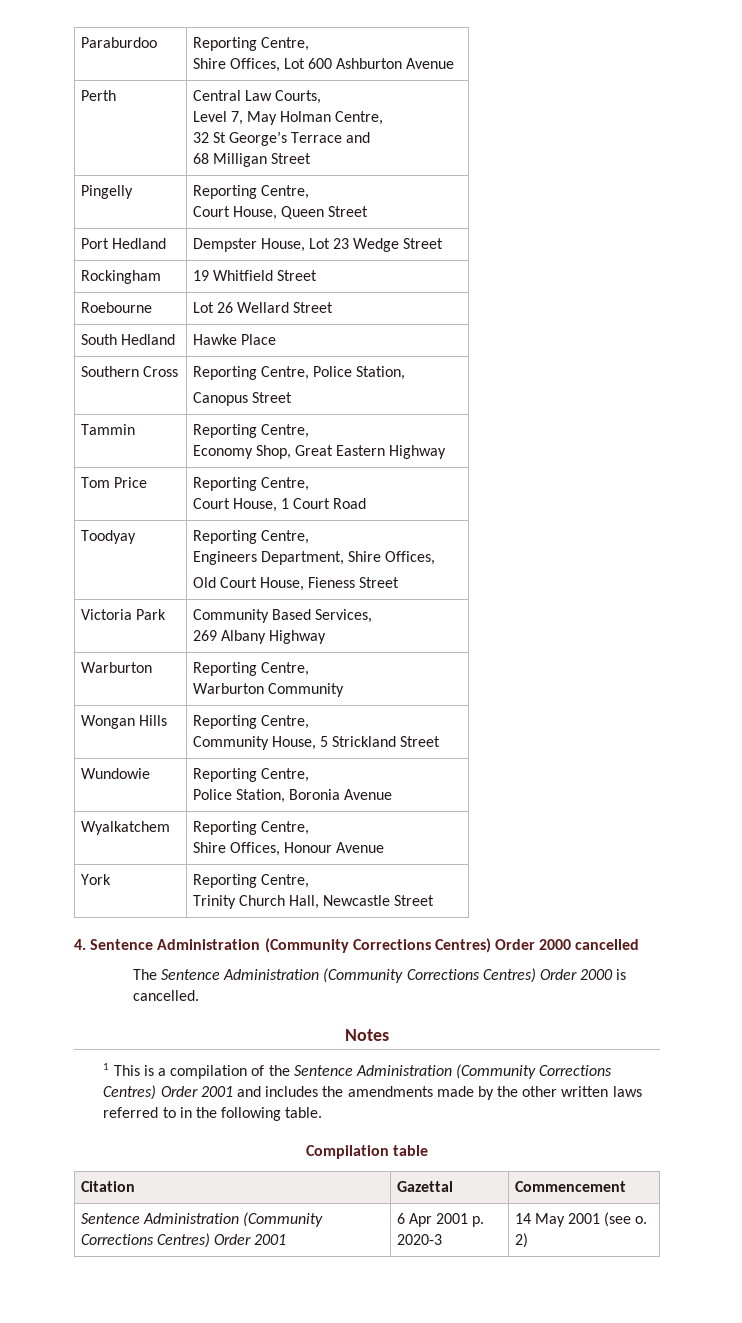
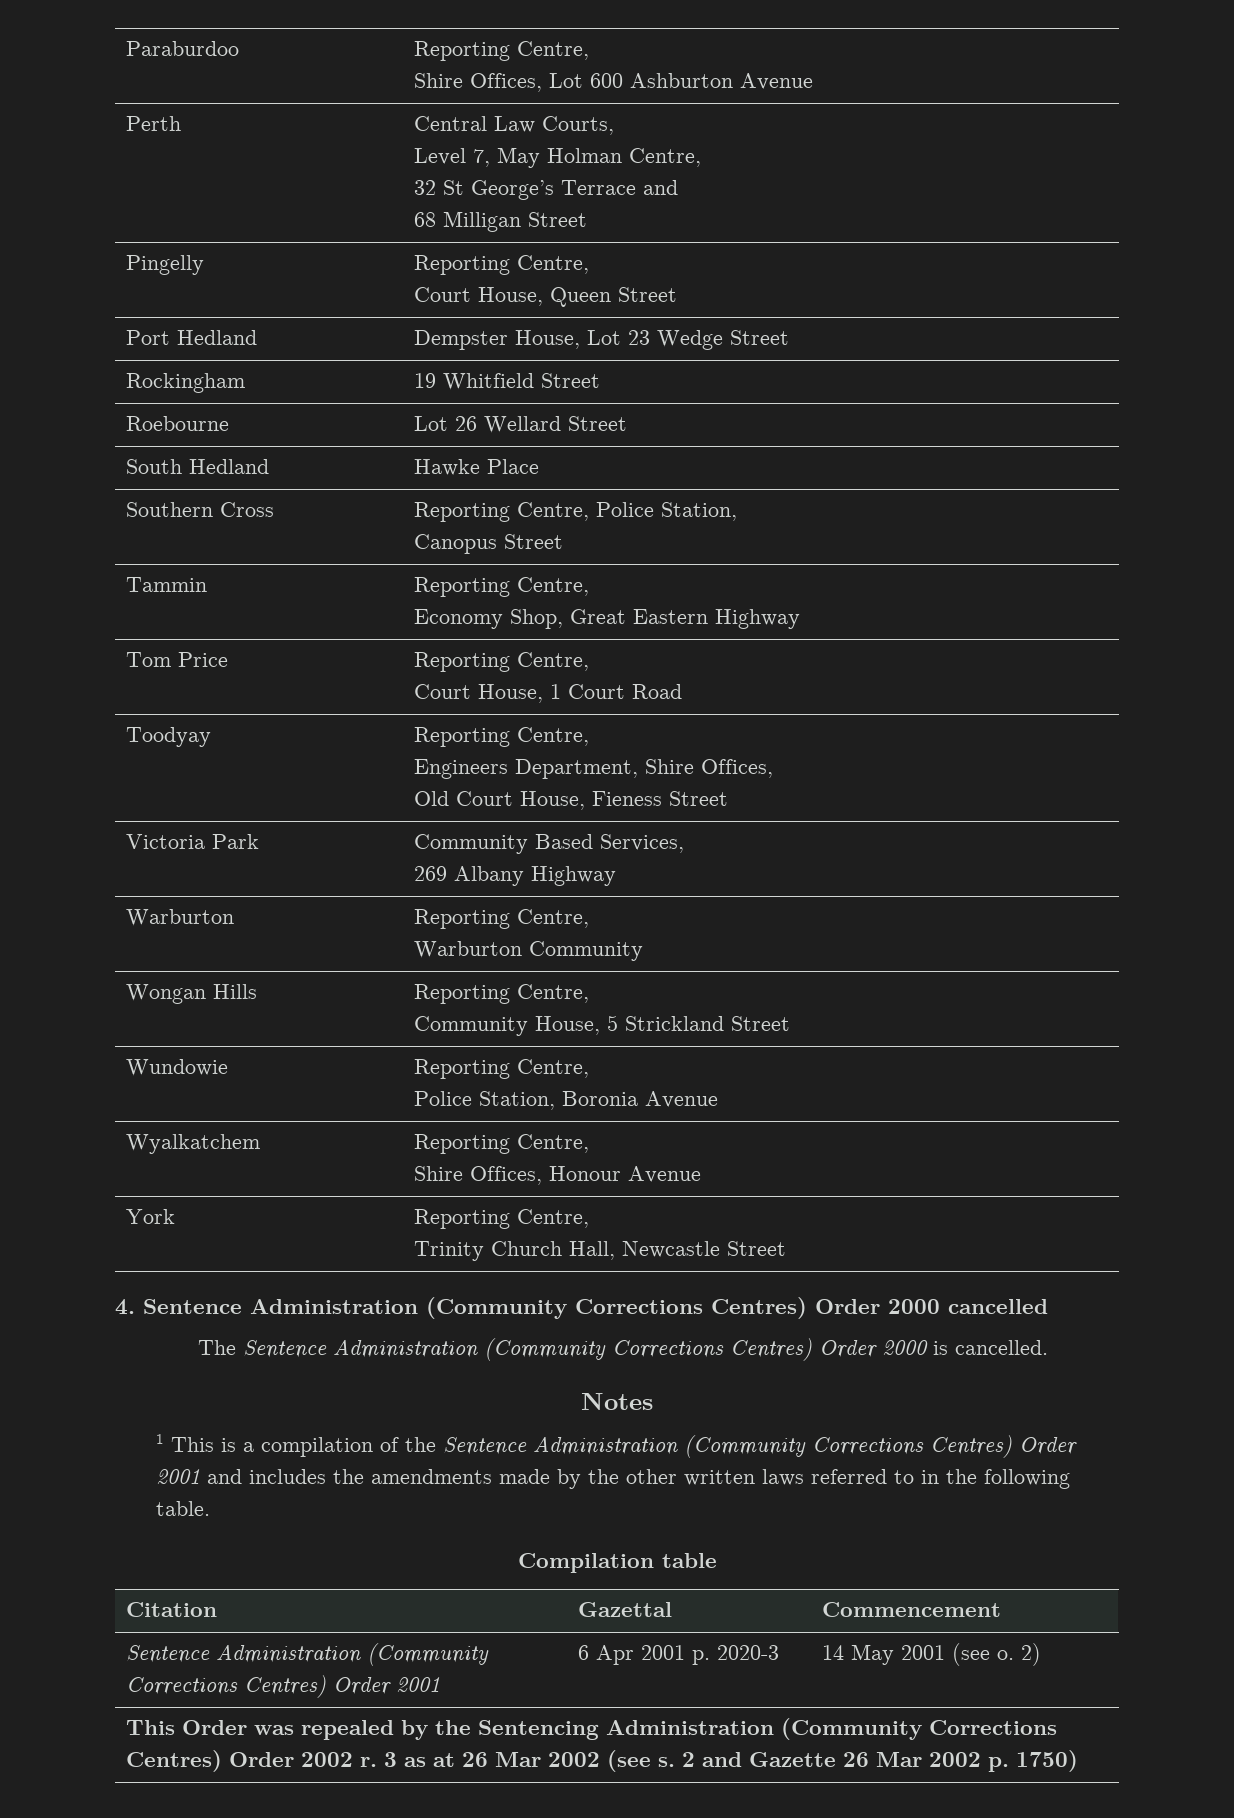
(528, 1240) none -> [125,1718,1057,1740] [125,1750,1078,1772] // This Order was repealed by the Sentencing Administration (Community Corrections Centres) Order 2002 r. 3 as at 26 Mar 2002 (see s. 2 and Gazette 26 Mar 2002 p. 1750)

